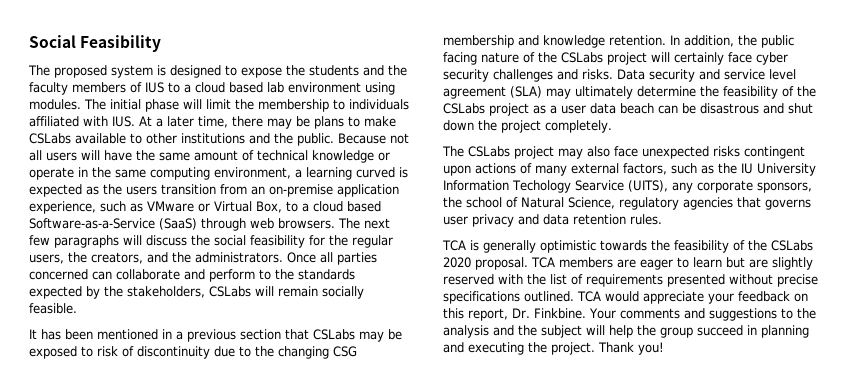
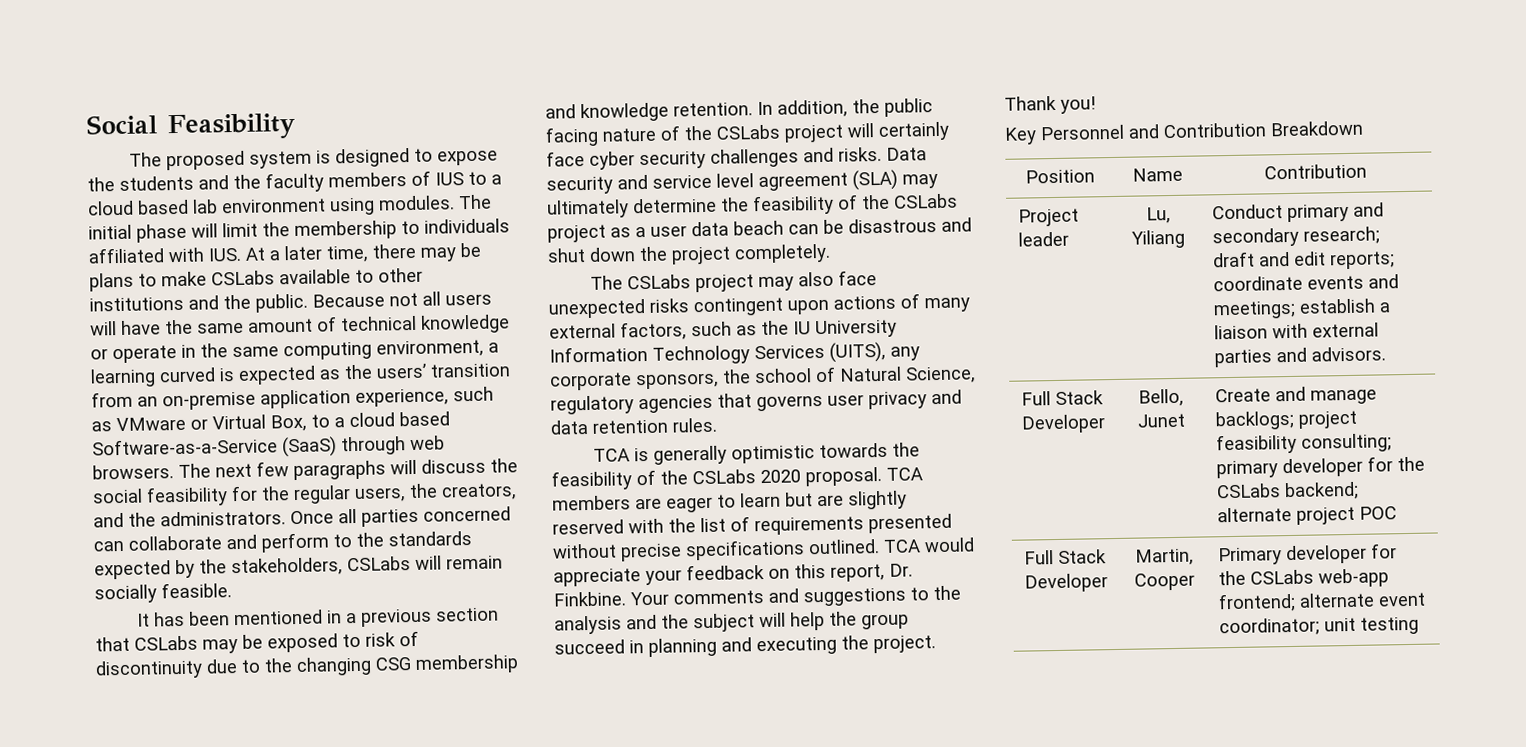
[126,186,157,195] users -> [376,363,427,379] users’
[512,180,624,193] Techology Searvice -> [652,344,825,365] Technology Services
(664, 348) none -> [1004,120,1364,145] [1025,169,1095,184] [1131,167,1183,182] [1264,163,1367,180] [1017,208,1079,227] [1017,231,1069,247] [1145,207,1171,224] [1131,229,1185,249] [1211,202,1384,223] [1211,226,1380,248] [1211,251,1395,270] [1212,274,1399,292] [1212,298,1391,320] [1213,322,1379,340] [1213,346,1386,368] [1020,390,1104,406] [1020,414,1106,434] [1138,388,1184,407] [1137,413,1185,428] [1214,386,1377,405] [1214,410,1358,431] [1215,433,1392,455] [1215,456,1425,479] [1215,481,1359,501] [1216,506,1397,525] [1023,549,1107,565] [1023,573,1108,593] [1134,548,1194,566] [1133,572,1195,591] [1217,543,1397,566] [1217,568,1389,588] [1217,592,1426,613] [1218,616,1419,637] // Key Personnel and Contribution Breakdown // Position | Name | Contribution // Project leader | Lu, Yiliang | Conduct primary and secondary research; draft and edit reports; coordinate events and meetings; establish a liaison with external parties and advisors. // Full Stack Developer | Bello, Junet | Create and manage backlogs; project feasibility consulting; primary developer for the CSLabs backend; alternate project POC // Full Stack Developer | Martin, Cooper | Primary developer for the CSLabs web-app frontend; alternate event coordinator; unit testing

